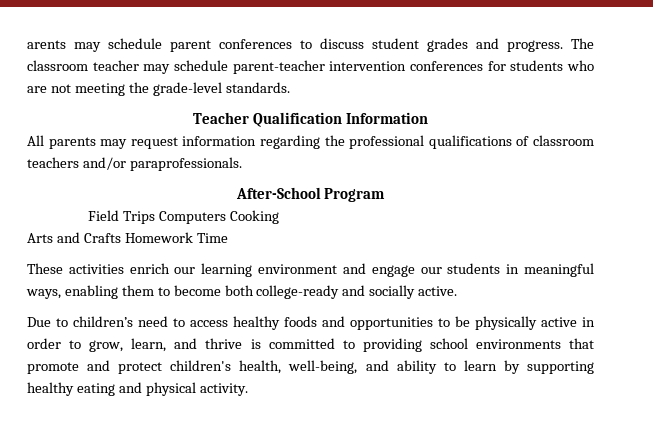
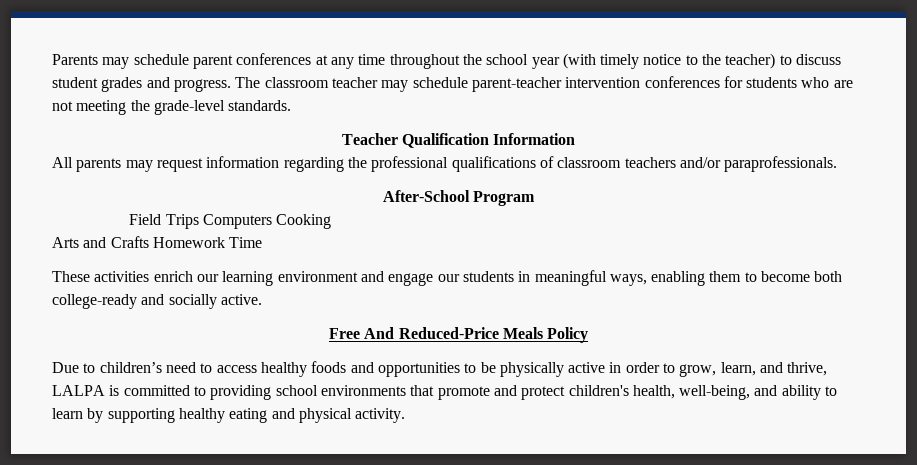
[27,40,66,49] arents -> [52,54,98,65] Parents
(292, 44) none -> [315,53,776,69] at any time throughout the school year (with timely notice to the teacher)
(458, 291) none -> [328,327,589,343] // Free And Reduced-Price Meals Policy
[205,338,243,349] thrive -> [787,362,828,376] [52,385,105,396] thrive, LALPA

